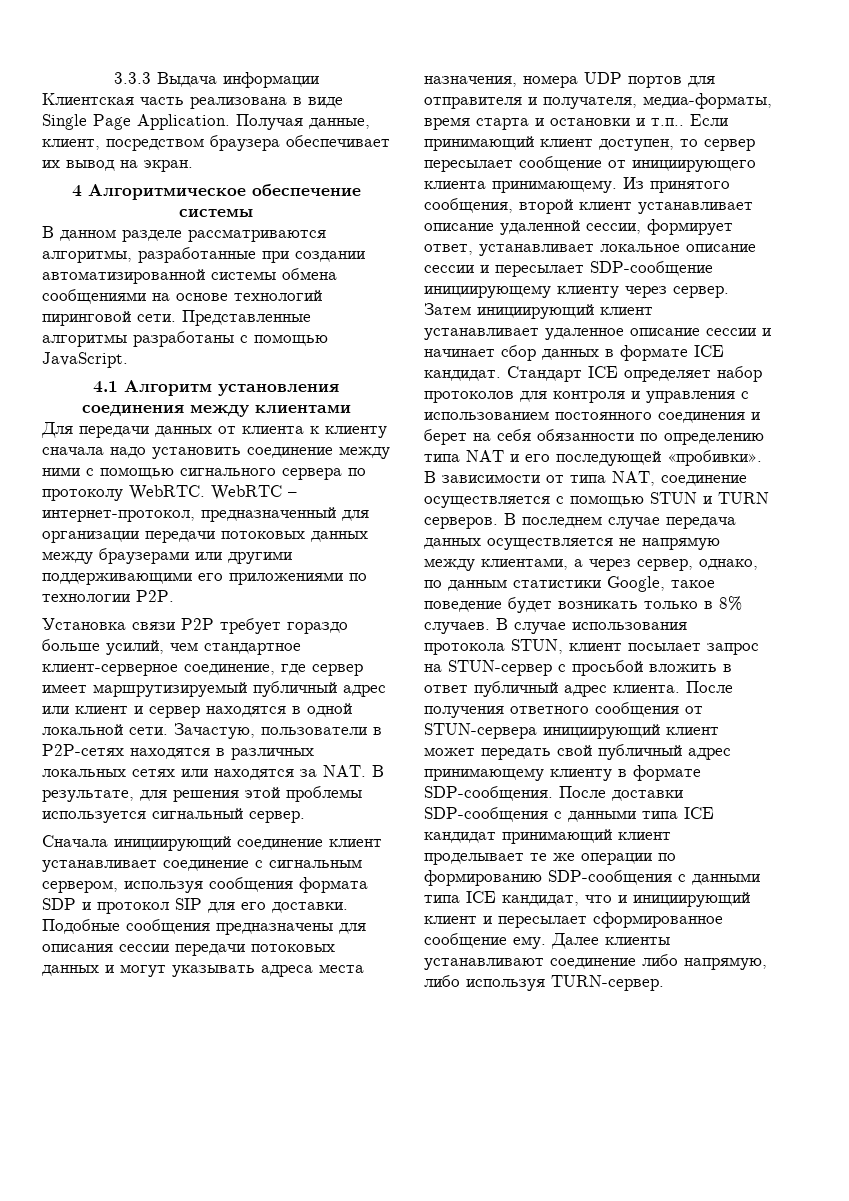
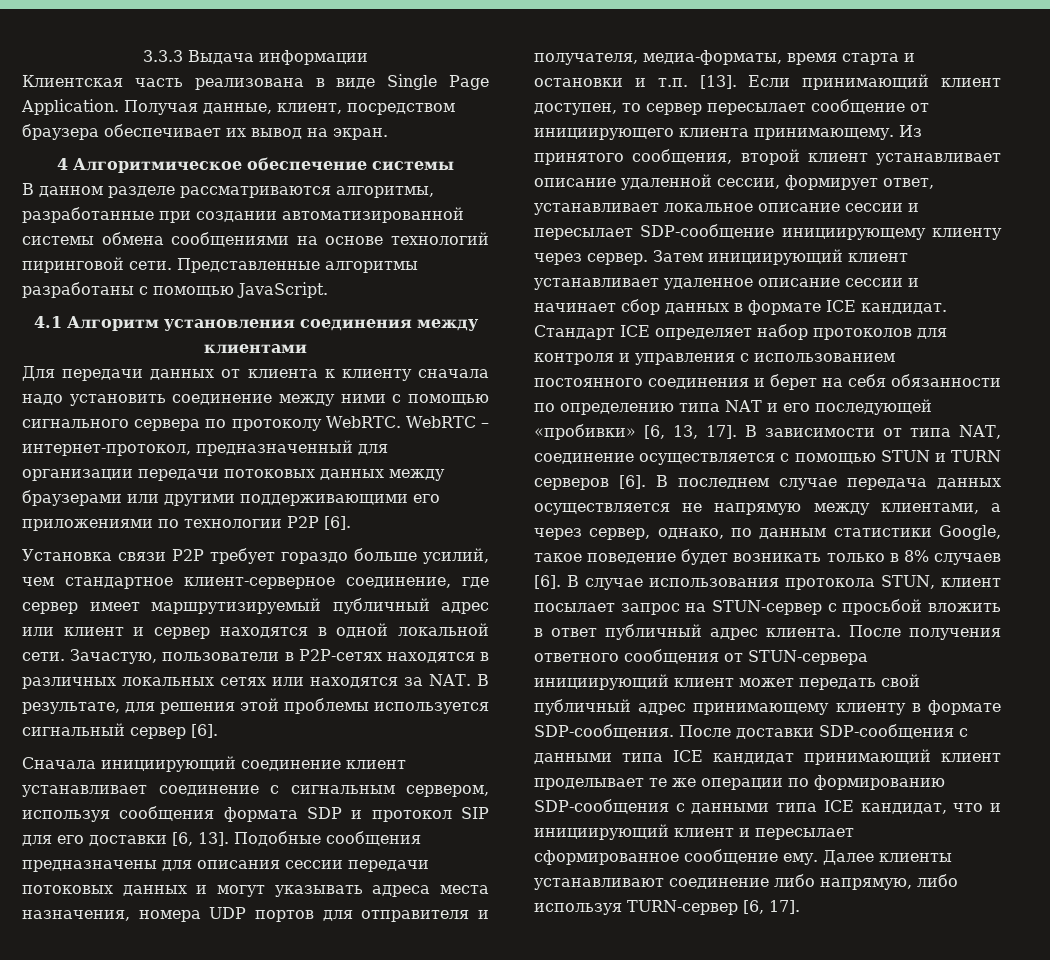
[136,590,174,602] P2P. -> [287,516,351,530] P2P [6].
[249,811,305,823] сервер. -> [130,724,218,739] сервер [6].
[272,902,348,913] доставки. -> [89,832,229,846] доставки [6, 13].
[651,118,684,126] т.п.. -> [657,75,737,89] т.п. [13].
[667,450,762,466] «пробивки». -> [534,424,738,440] «пробивки» [6, 13, 17].
[424,517,498,529] серверов. -> [534,475,646,490] серверов [6].
[424,622,490,634] случаев. -> [934,553,1002,565] [534,575,561,589] случаев [6].
[551,975,664,991] TURN-сервер. -> [627,900,800,915] TURN-сервер [6, 17].

